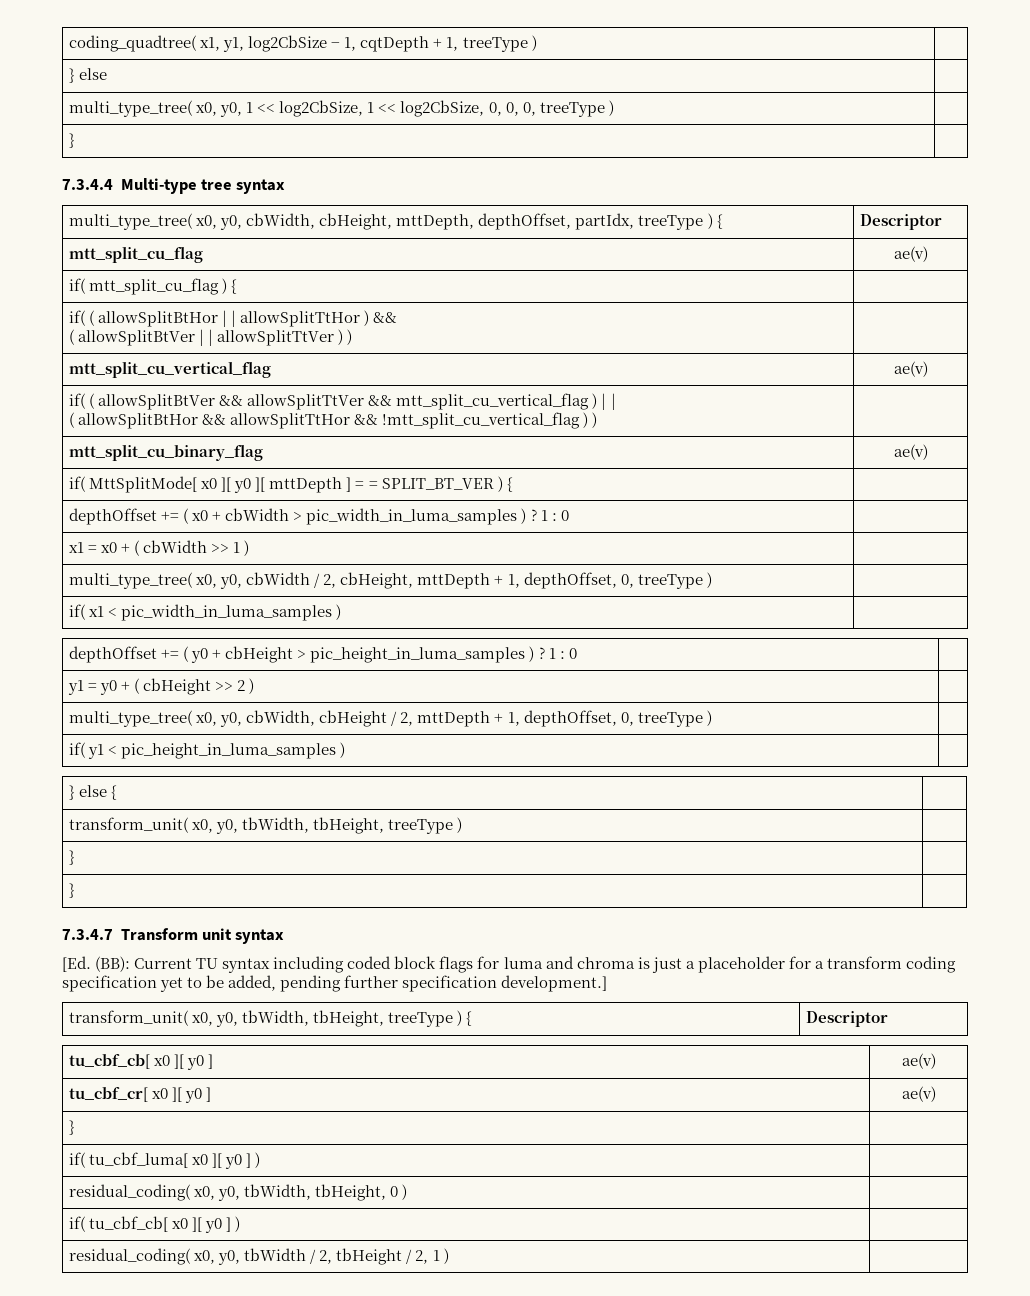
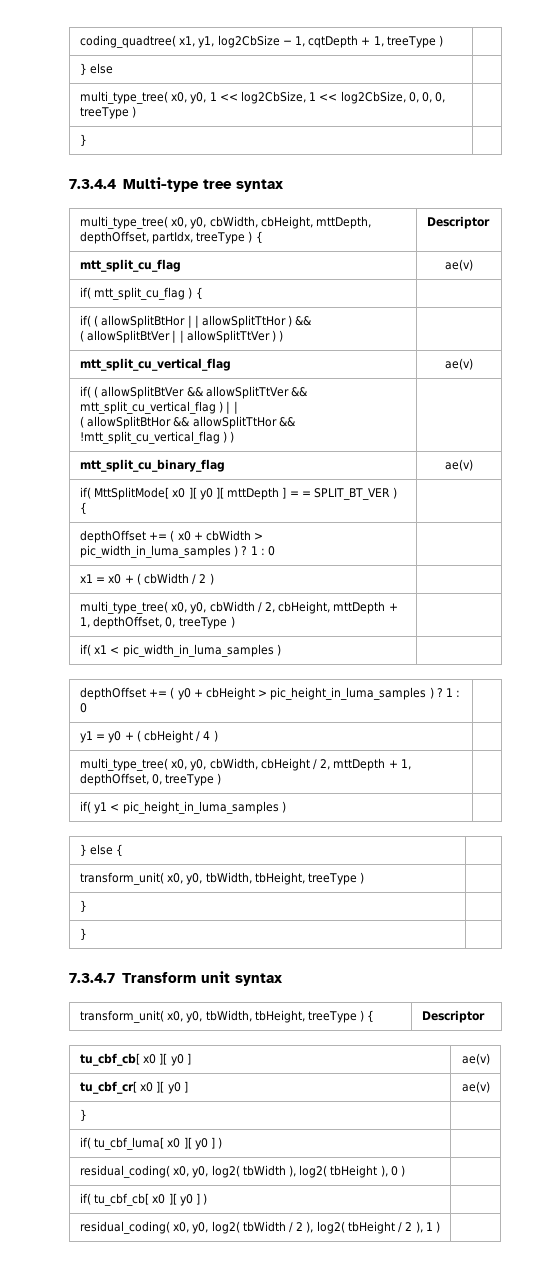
[211,542,241,553] >> 1 -> [192,574,207,585] / 2
[215,680,246,691] >> 2 -> [196,731,211,742] / 4
[62,956,956,973] [62,975,608,992] // [Ed. (BB): Current TU syntax including coded block flags for luma and chroma is just a placeholder for a transform coding specification yet to be added, pending further specification development.] -> (282, 979) none
[244,1184,387,1201] tbWidth, tbHeight, -> [211,1165,388,1178] log2( tbWidth ), log2( tbHeight ),
(241, 1257) none -> [211,1221,240,1234] log2(
[319,1248,429,1265] 2, tbHeight / 2, -> [296,1221,423,1234] 2 ), log2( tbHeight / 2 ),

